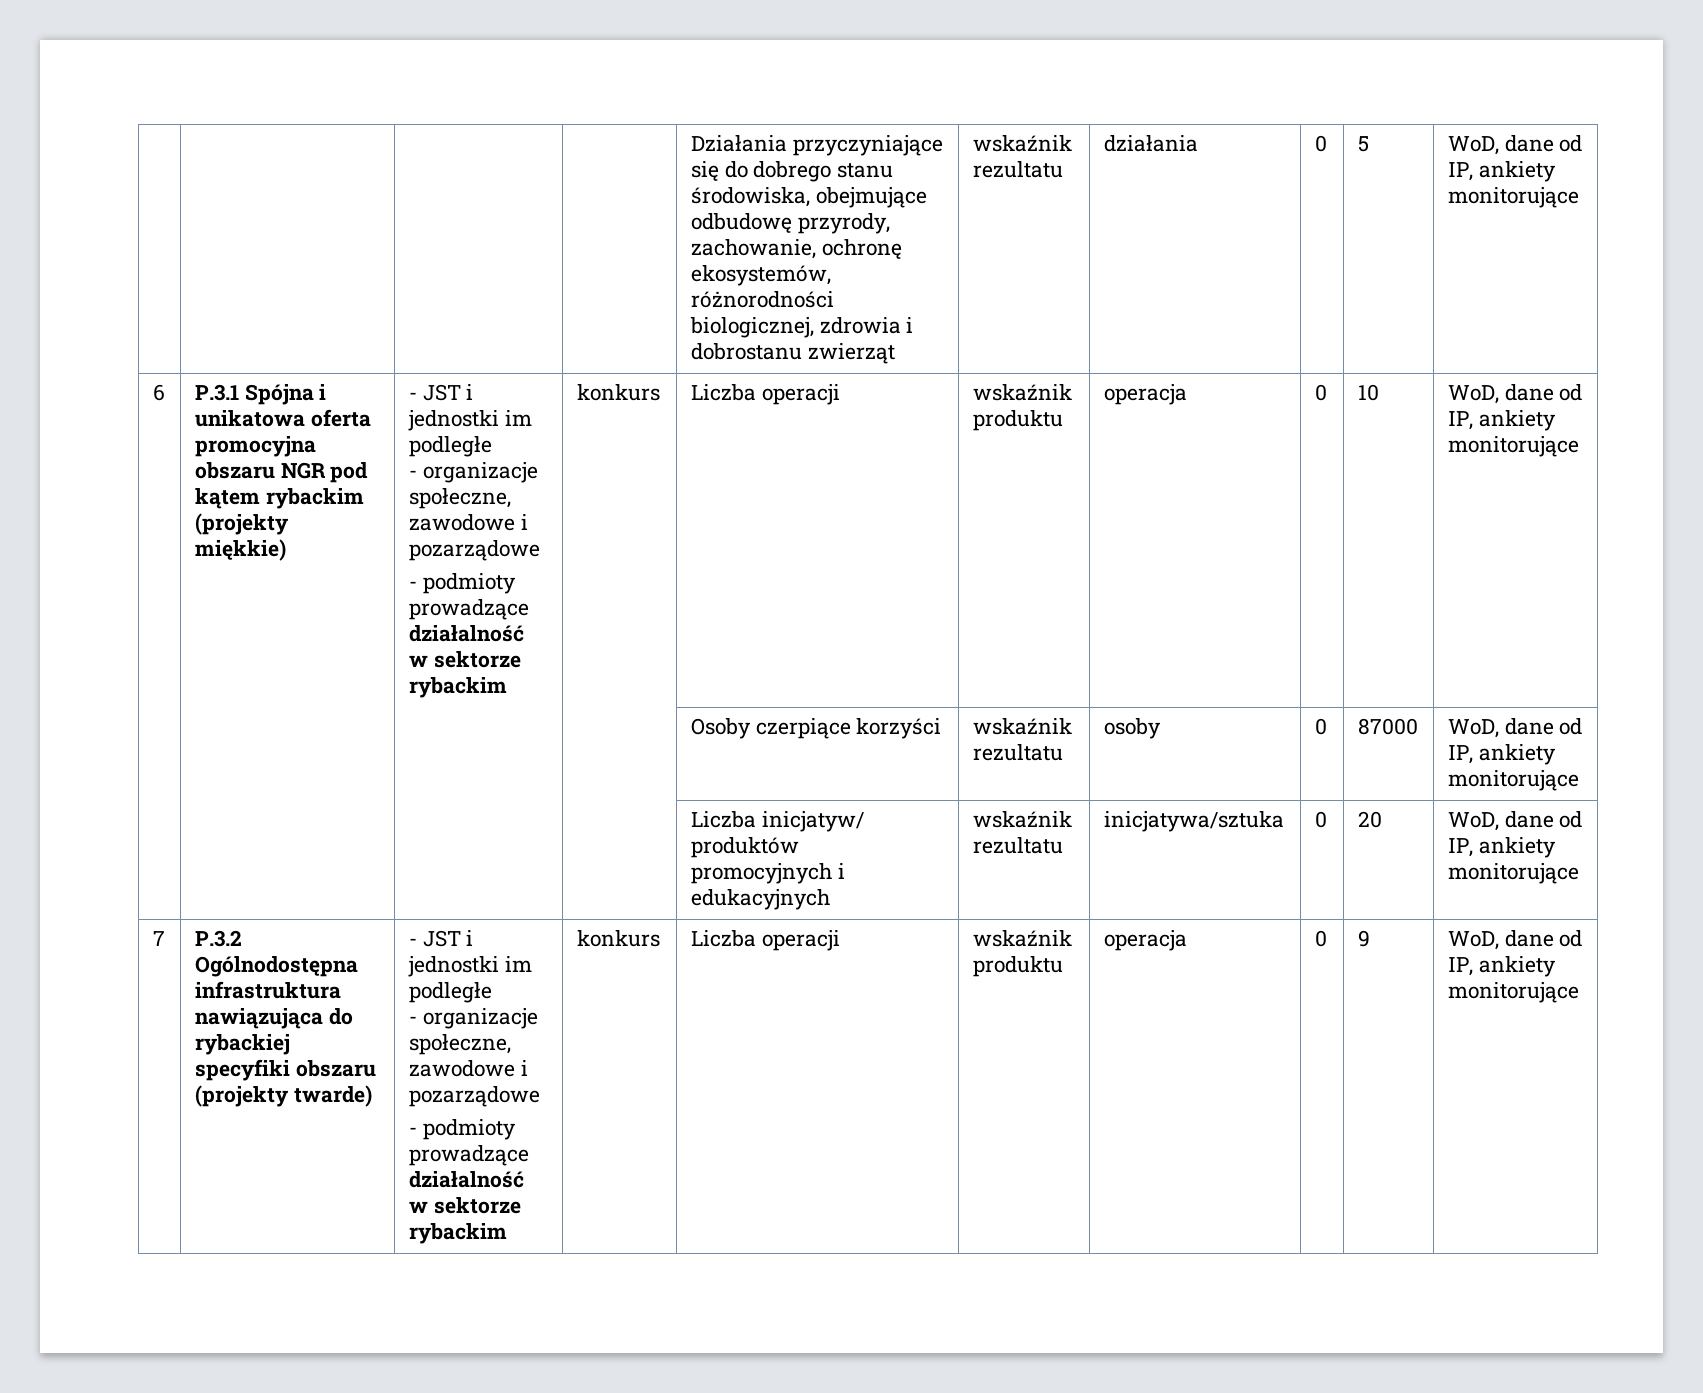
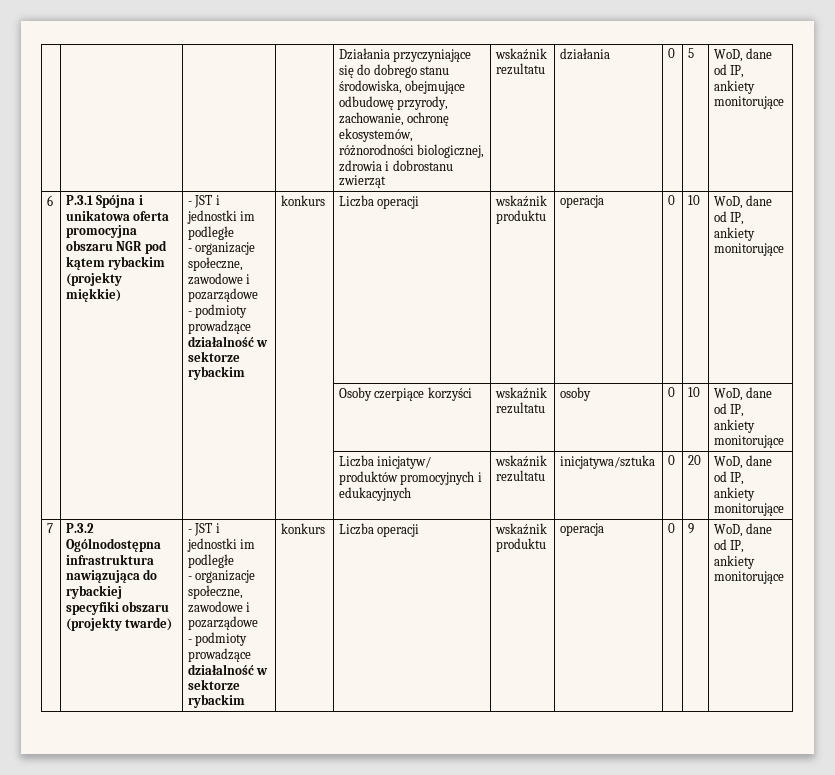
[1357,718,1418,735] 87000 -> [688,387,701,397] 10

